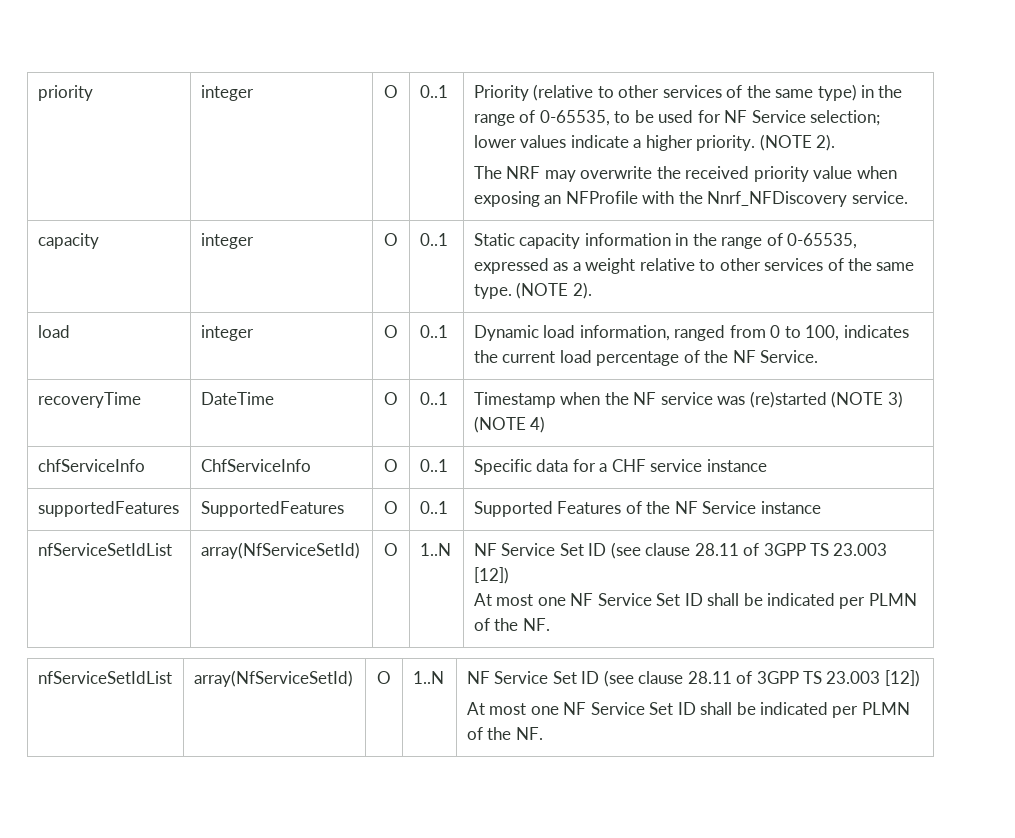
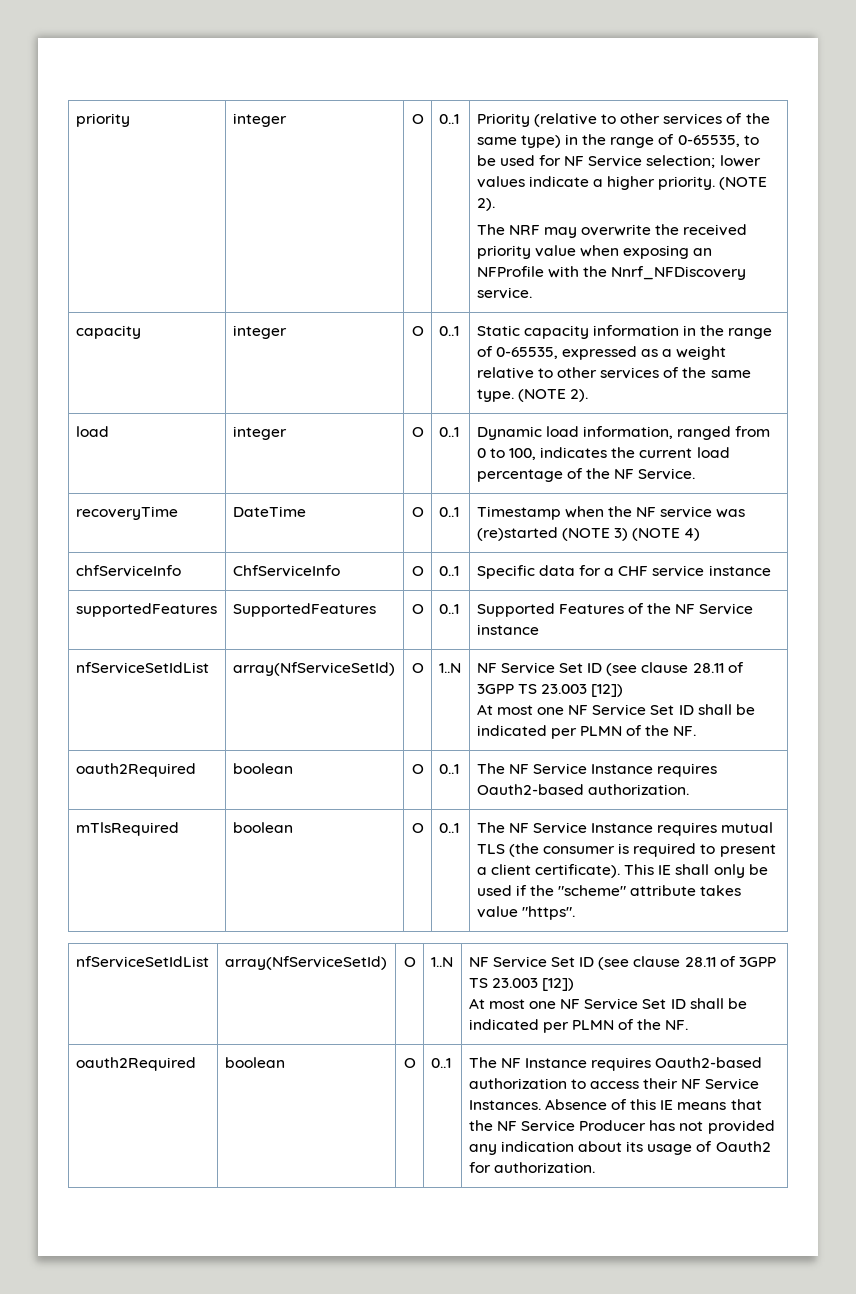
(550, 624) none -> [75,763,196,777] [232,763,293,774] [411,764,424,774] [438,764,459,774] [476,763,718,777] [476,784,689,795] [75,822,179,836] [232,822,293,833] [411,823,424,833] [438,823,459,833] [476,822,774,836] [476,843,776,857] [476,864,768,878] [476,885,742,896] [476,906,575,920] // oauth2Required | boolean | O | 0..1 | The NF Service Instance requires Oauth2-based authorization. // mTlsRequired | boolean | O | 0..1 | The NF Service Instance requires mutual TLS (the consumer is required to present a client certificate). This IE shall only be used if the "scheme" attribute takes value "https".
(543, 733) none -> [75,1057,196,1071] [224,1057,285,1068] [403,1058,416,1068] [430,1058,451,1068] [468,1057,763,1071] [468,1078,760,1090] [468,1099,762,1110] [468,1120,775,1134] [468,1141,771,1155] [468,1162,595,1173] // oauth2Required | boolean | O | 0..1 | The NF Instance requires Oauth2-based authorization to access their NF Service Instances. Absence of this IE means that the NF Service Producer has not provided any indication about its usage of Oauth2 for authorization.

